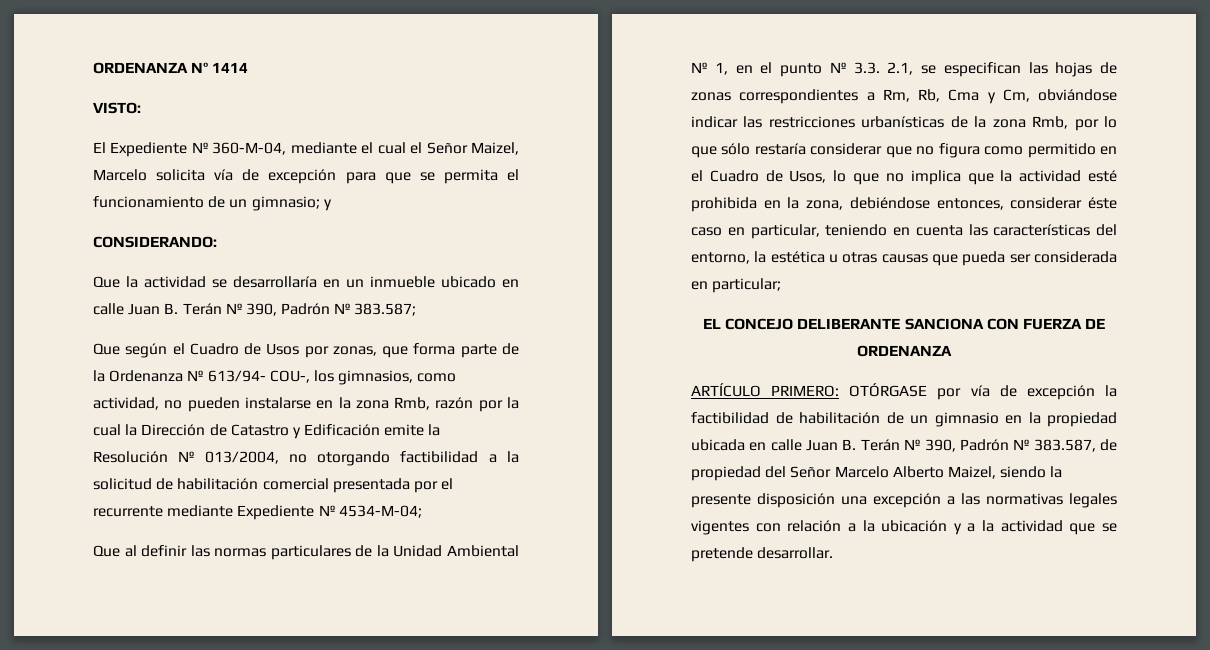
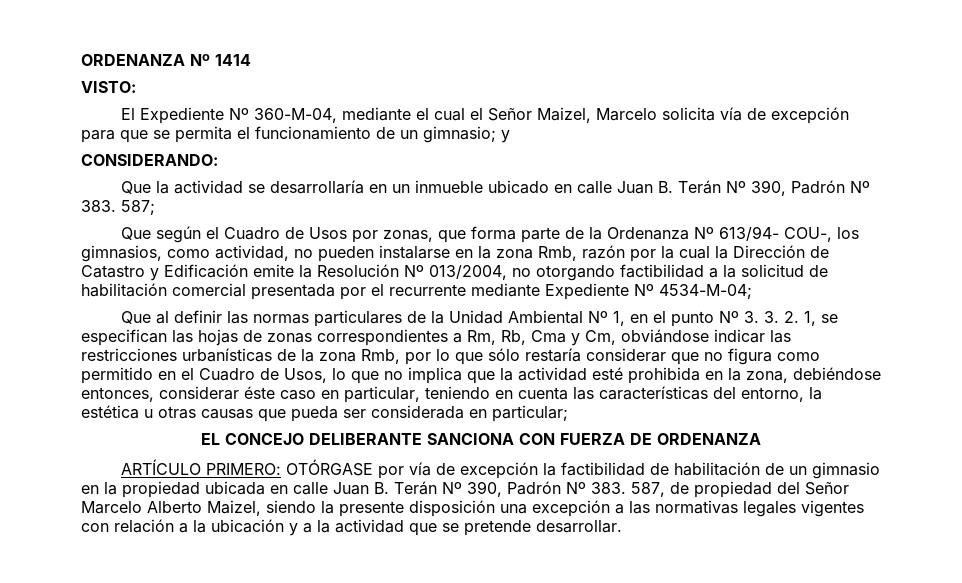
[354,303,417,316] 383.587; -> [81,200,155,215] 383. 587;
[853,62,914,75] 3.3. 2.1, -> [743,311,816,326] 3. 3. 2. 1,
[1033,439,1096,452] 383.587, -> [591,482,665,497] 383. 587,

